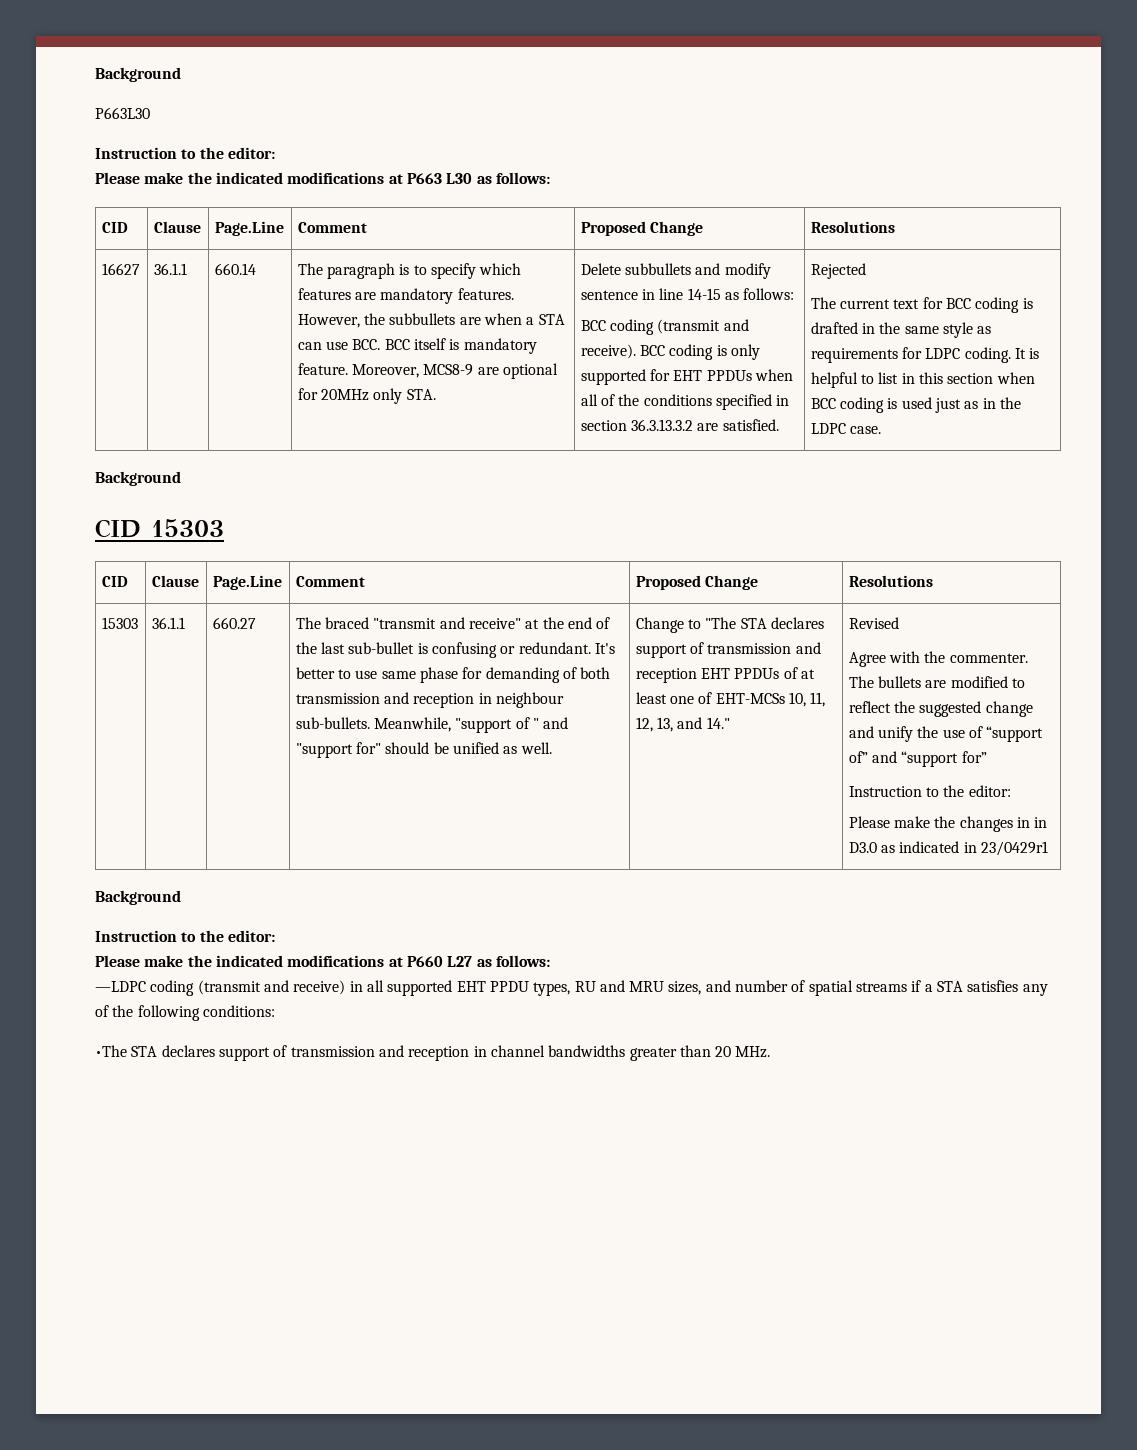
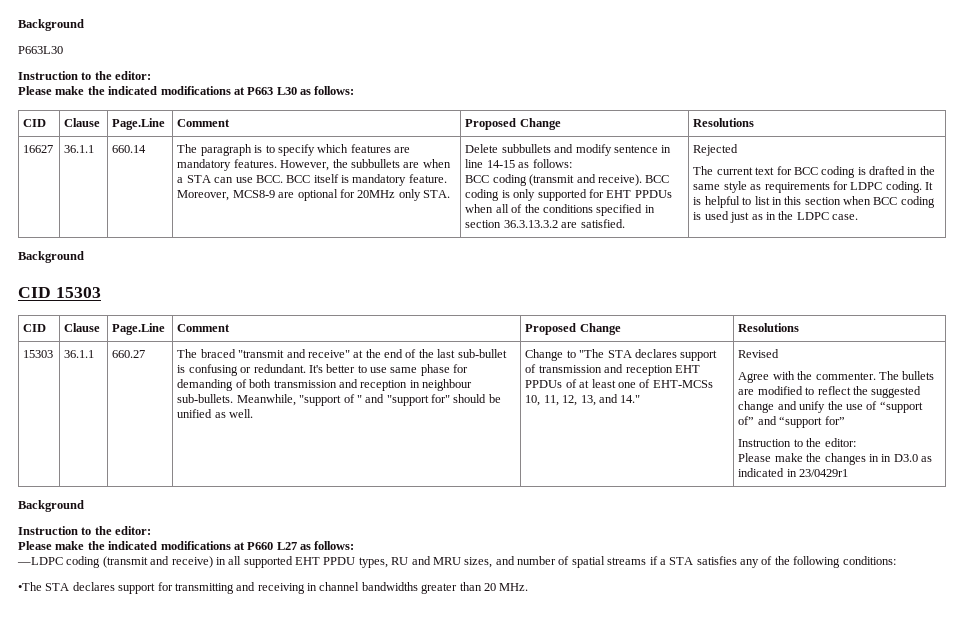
[273,1045,470,1061] of transmission and reception -> [157,582,305,594] for transmitting and receiving

